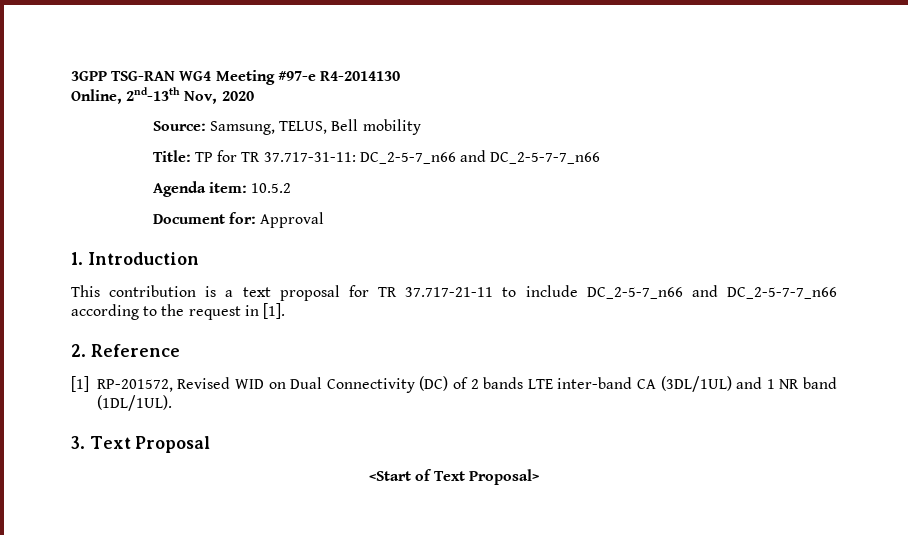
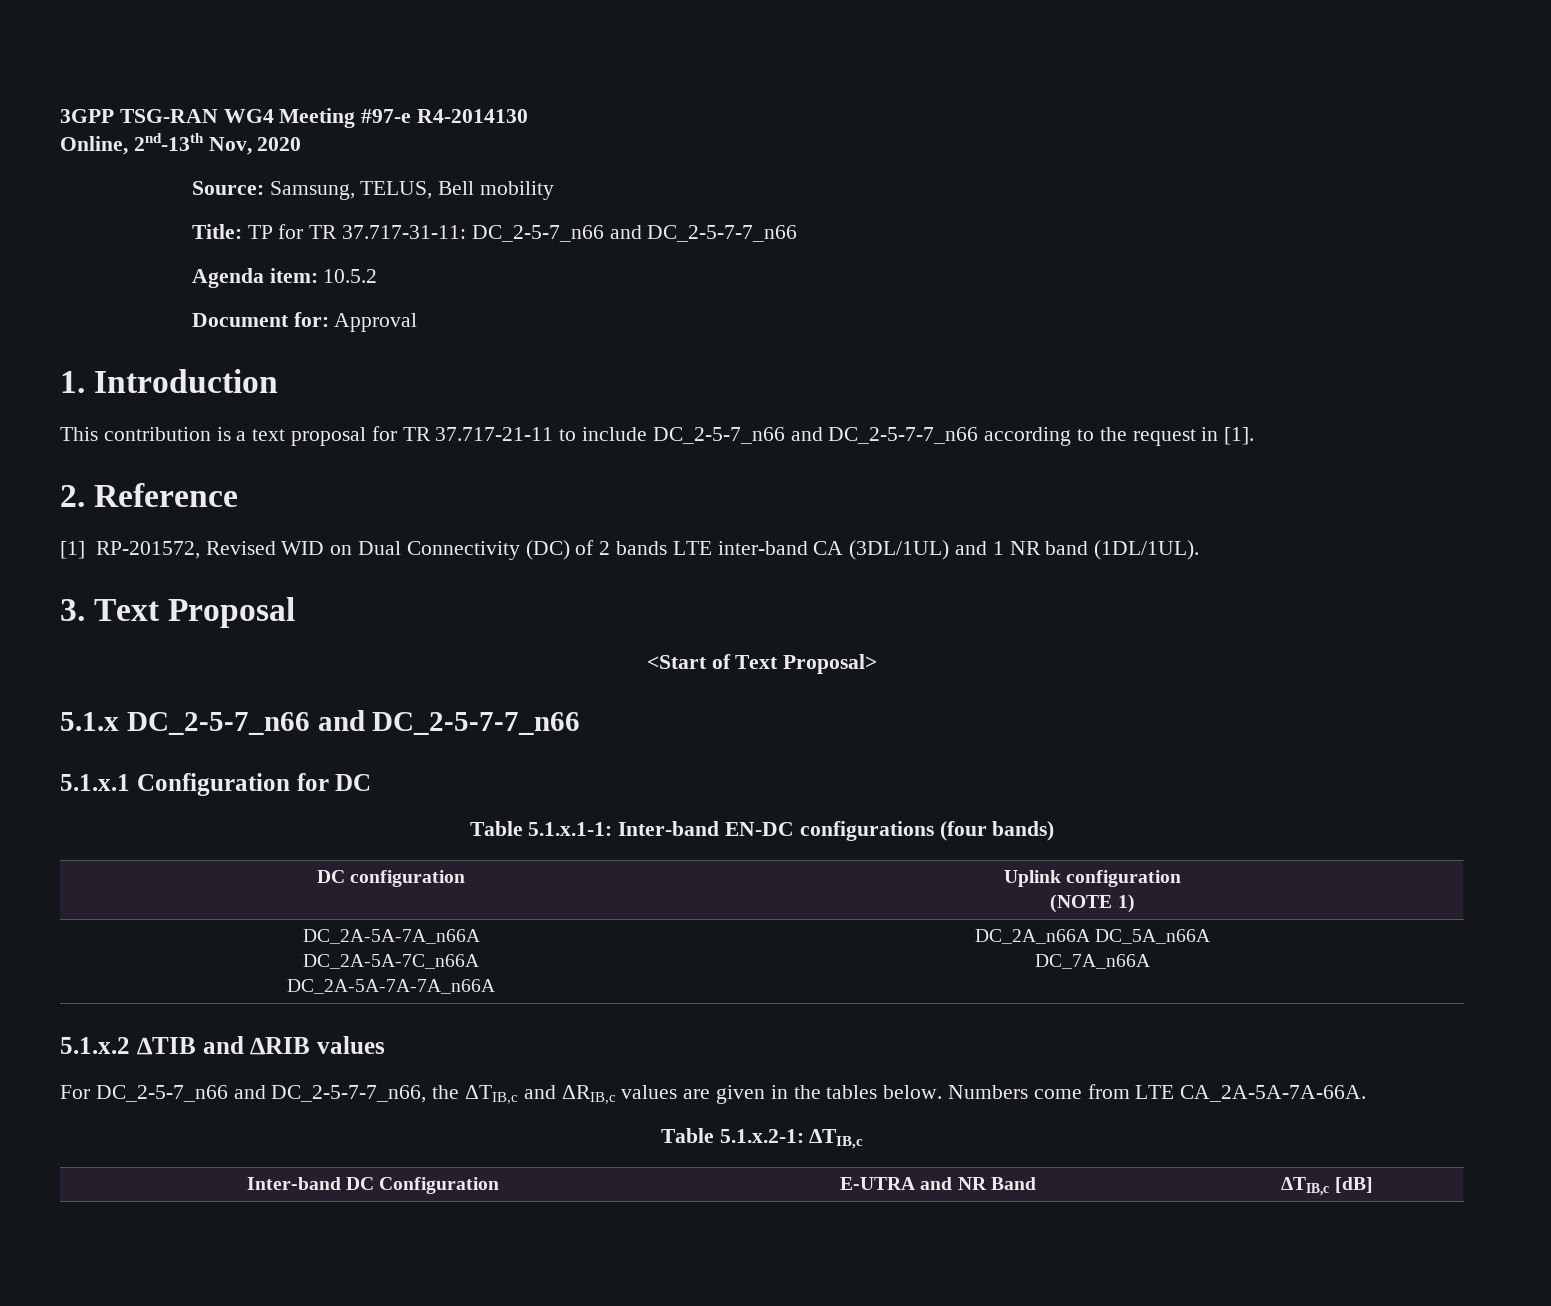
(540, 477) none -> [60,710,581,735] [60,773,372,796] [469,821,1055,841] [316,870,466,887] [1003,870,1182,887] [1050,894,1135,913] [302,929,480,944] [303,954,479,969] [287,979,495,994] [974,929,1211,944] [1035,954,1150,969] [60,1036,385,1055] [60,1084,1367,1104] [660,1128,864,1149] [246,1177,500,1194] [840,1177,1036,1190] [1281,1177,1373,1196] // 5.1.x DC_2-5-7_n66 and DC_2-5-7-7_n66 // 5.1.x.1 Configuration for DC // Table 5.1.x.1-1: Inter-band EN-DC configurations (four bands) // DC configuration | Uplink configuration // (NOTE 1) // DC_2A-5A-7A_n66A // DC_2A-5A-7C_n66A // DC_2A-5A-7A-7A_n66A | DC_2A_n66A DC_5A_n66A // DC_7A_n66A // 5.1.x.2 ∆TIB and ∆RIB values // For DC_2-5-7_n66 and DC_2-5-7-7_n66, the ΔTIB,c and ΔRIB,c values are given in the tables below. Numbers come from LTE CA_2A-5A-7A-66A. // Table 5.1.x.2-1: ΔTIB,c // Inter-band DC Configuration | E-UTRA and NR Band | ΔTIB,c [dB]

